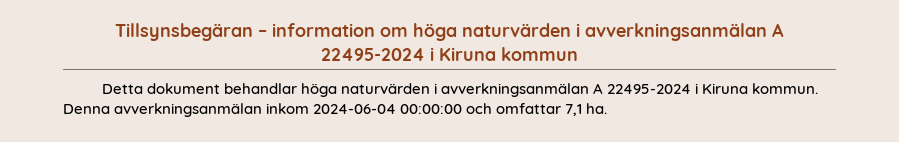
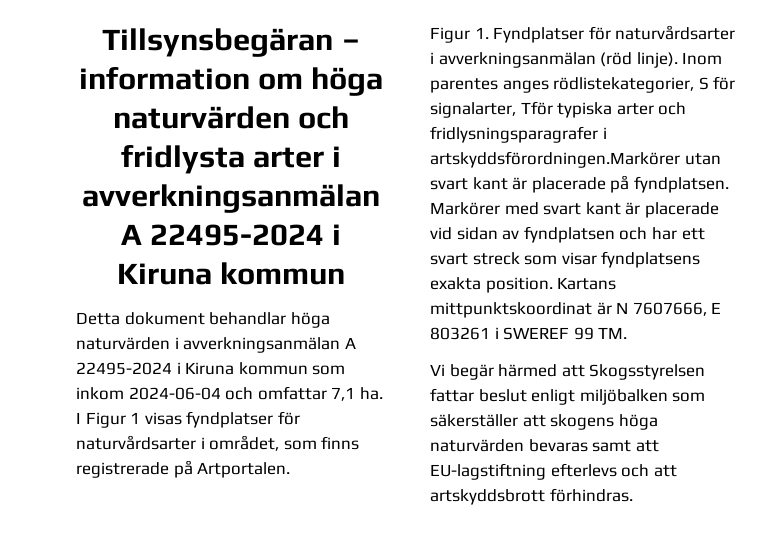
(571, 30) none -> [298,106,350,129] [120,145,324,174] och fridlysta arter
[752,83,819,94] [63,103,263,117] kommun. Denna avverkningsanmälan -> [238,362,346,375] kommun som
[400,104,463,114] 00:00:00 -> (221, 393) none
(608, 108) none -> [76,411,300,428] [76,435,360,451] [76,460,291,478] [430,25,736,43] [430,52,723,68] [430,76,736,93] [430,101,687,118] [430,126,607,143] [430,151,721,168] [430,175,729,193] [430,202,719,218] [430,226,705,243] [430,251,701,268] [430,277,617,293] [430,302,722,318] [430,327,628,340] [430,364,706,380] [430,388,706,405] [430,414,658,430] [430,439,659,452] [430,463,677,480] [430,488,633,505] I Figur 1 visas fyndplatser för naturvårdsarter i området, som finns registrerade på Artportalen. // Figur 1. Fyndplatser för naturvårdsarter i avverkningsanmälan (röd linje). Inom parentes anges rödlistekategorier, S för signalarter, Tför typiska arter och fridlysningsparagrafer i artskyddsförordningen.Markörer utan svart kant är placerade på fyndplatsen. Markörer med svart kant är placerade vid sidan av fyndplatsen och har ett svart streck som visar fyndplatsens exakta position. Kartans mittpunktskoordinat är N 7607666, E 803261 i SWEREF 99 TM. // Vi begär härmed att Skogsstyrelsen fattar beslut enligt miljöbalken som säkerställer att skogens höga naturvärden bevaras samt att EU-lagstiftning efterlevs och att artskyddsbrott förhindras.

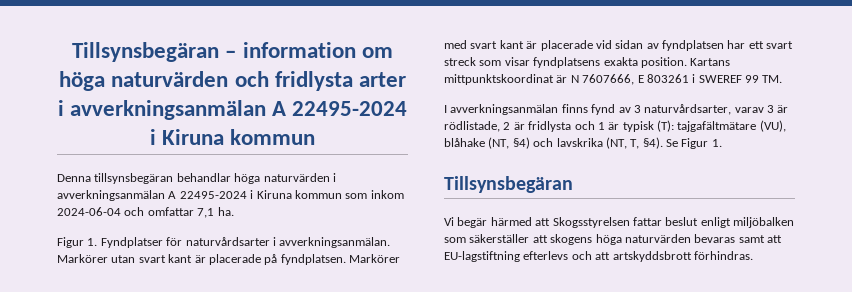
[76,312,205,325] Detta dokument -> [57,173,174,184] Denna tillsynsbegäran
[76,411,300,428] [76,435,360,451] [76,460,291,478] I Figur 1 visas fyndplatser för naturvårdsarter i området, som finns registrerade på Artportalen. -> (234, 211) none
[438,52,723,68] [430,76,736,93] [430,101,687,118] [430,126,607,143] [430,151,680,168] avverkningsanmälan (röd linje). Inom parentes anges rödlistekategorier, S för signalarter, Tför typiska arter och fridlysningsparagrafer i artskyddsförordningen.Markörer -> [279,237,391,248] [57,254,108,263] avverkningsanmälan. Markörer
[619,227,648,240] och -> (724, 45) none
(628, 333) none -> [444,104,789,115] [444,120,786,132] [444,137,722,149] [444,176,573,193] // I avverkningsanmälan finns fynd av 3 naturvårdsarter, varav 3 är rödlistade, 2 är fridlysta och 1 är typisk (T): tajgafältmätare (VU), blåhake (NT, §4) och lavskrika (NT, T, §4). Se Figur 1. // Tillsynsbegäran

